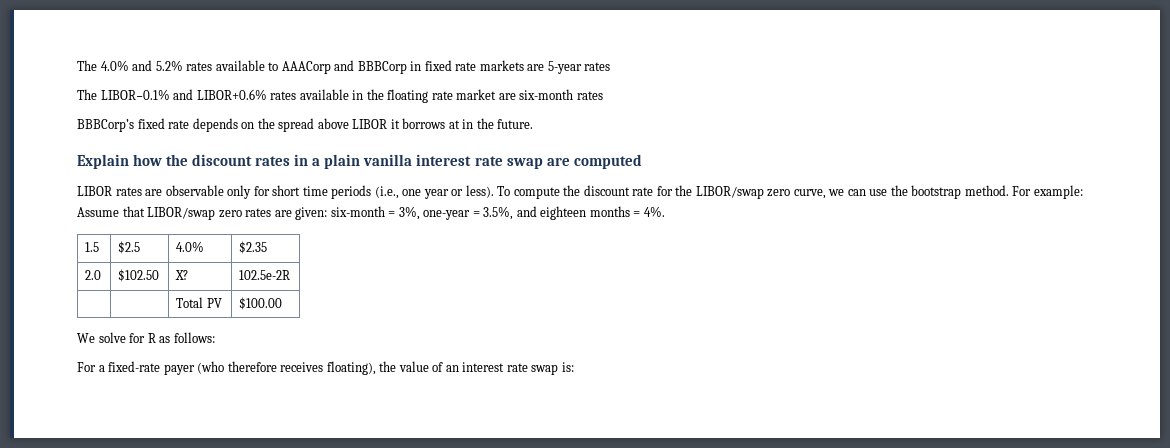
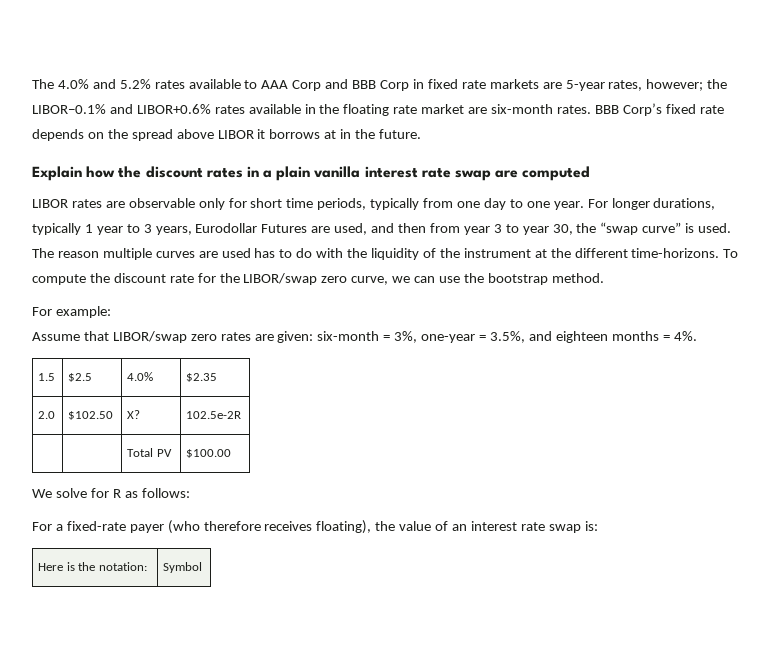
[281,60,407,74] AAACorp and BBBCorp -> [261,79,410,91] AAA Corp and BBB Corp
[584,62,611,71] [77,89,97,100] rates // The -> [608,79,728,91] rates, however; the
[576,91,603,100] [77,119,134,132] rates // BBBCorp’s -> [556,103,662,116] rates. BBB Corp’s
[331,185,494,199] periods (i.e., one year or less). -> [317,198,716,210] [32,222,732,235] [32,248,720,260] periods, typically from one day to one year. For longer durations, typically 1 year to 3 years, Eurodollar Futures are used, and then from year 3 to year 30, the “swap curve” is used. The reason multiple curves are used has to do with the liquidity of the instrument at the different time-horizons.
(1009, 190) none -> (604, 278) //
(574, 367) none -> [38,562,147,571] [163,562,203,573] // Here is the notation: | Symbol

